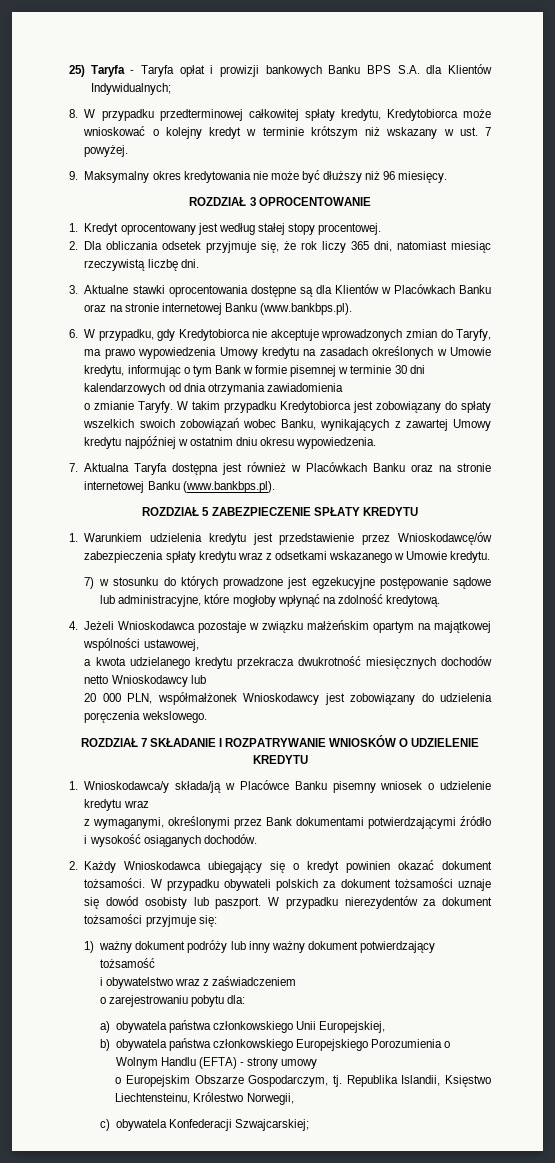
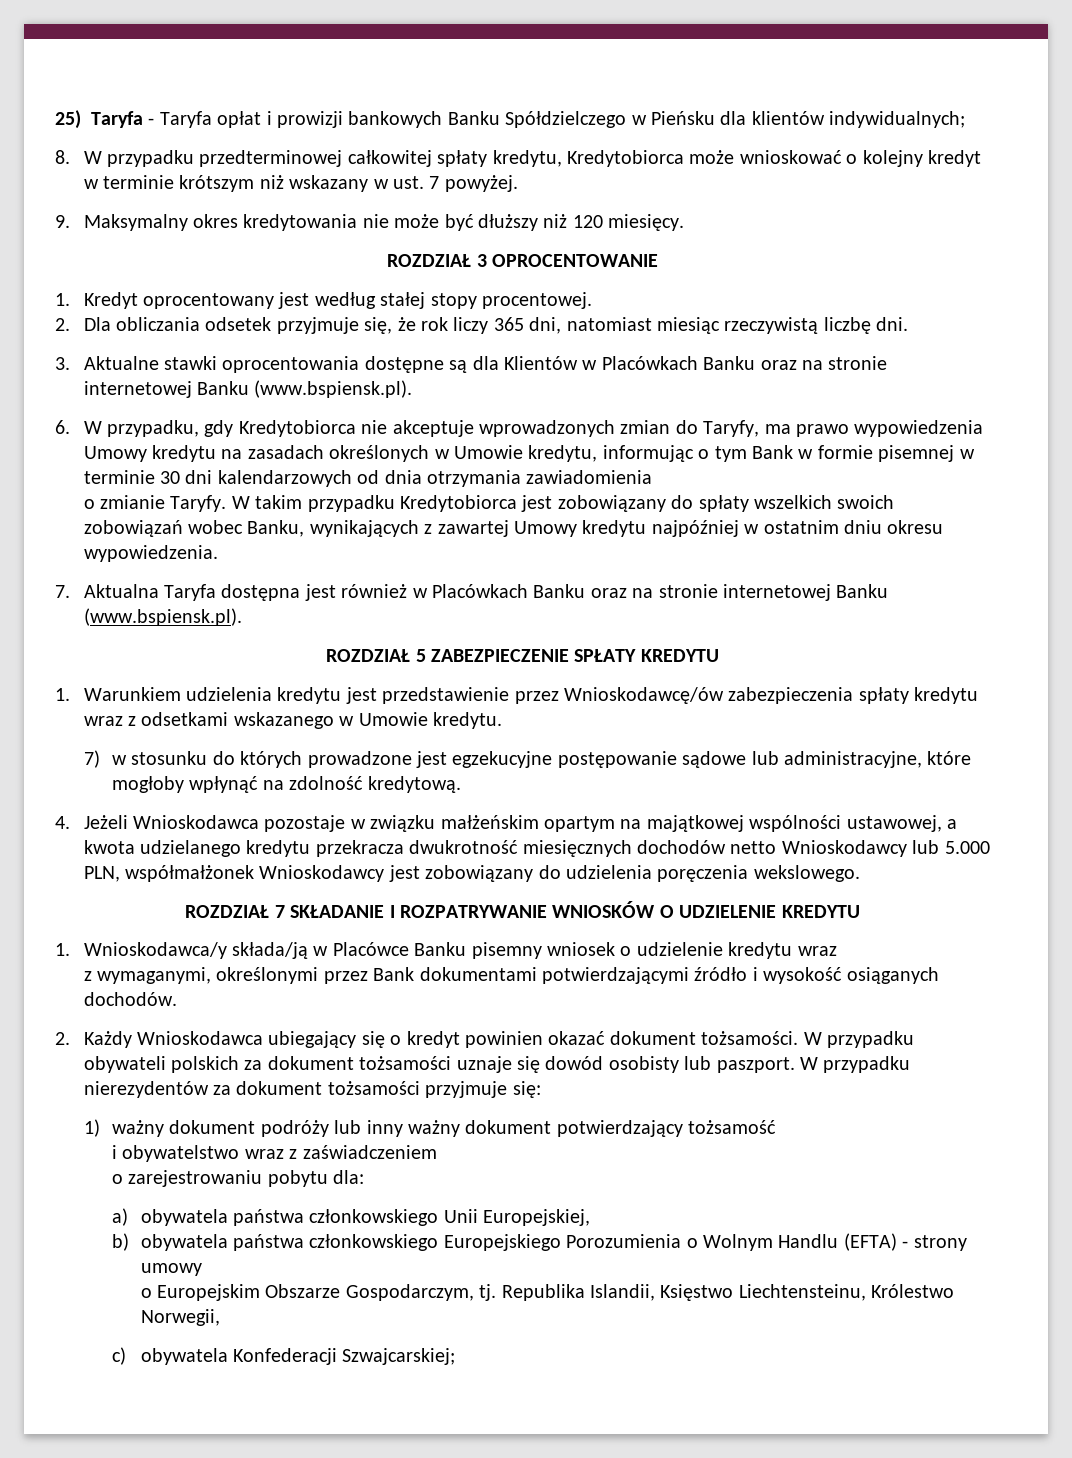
[367,64,492,74] [90,83,171,95] BPS S.A. dla Klientów Indywidualnych; -> [505,111,966,128] Spółdzielczego w Pieńsku dla klientów indywidualnych;
[383,171,396,180] 96 -> [572,215,603,228] 120
[259,303,352,315] (www.bankbps.pl). -> [254,380,413,398] (www.bspiensk.pl).
[182,481,275,493] (www.bankbps.pl). -> [83,608,242,626] (www.bspiensk.pl).
(199, 645) // -> (942, 823) none
[84,693,121,702] // 20 000 -> [944,841,990,854] 5.000

